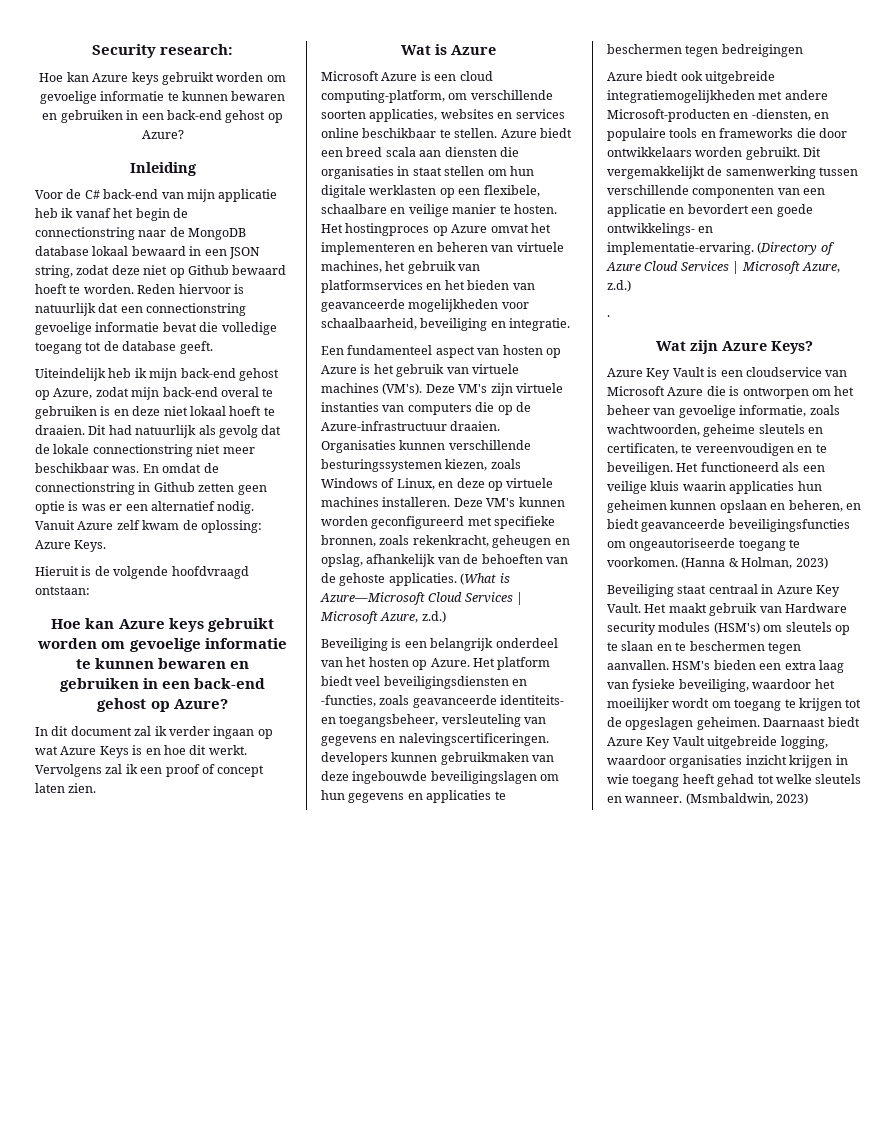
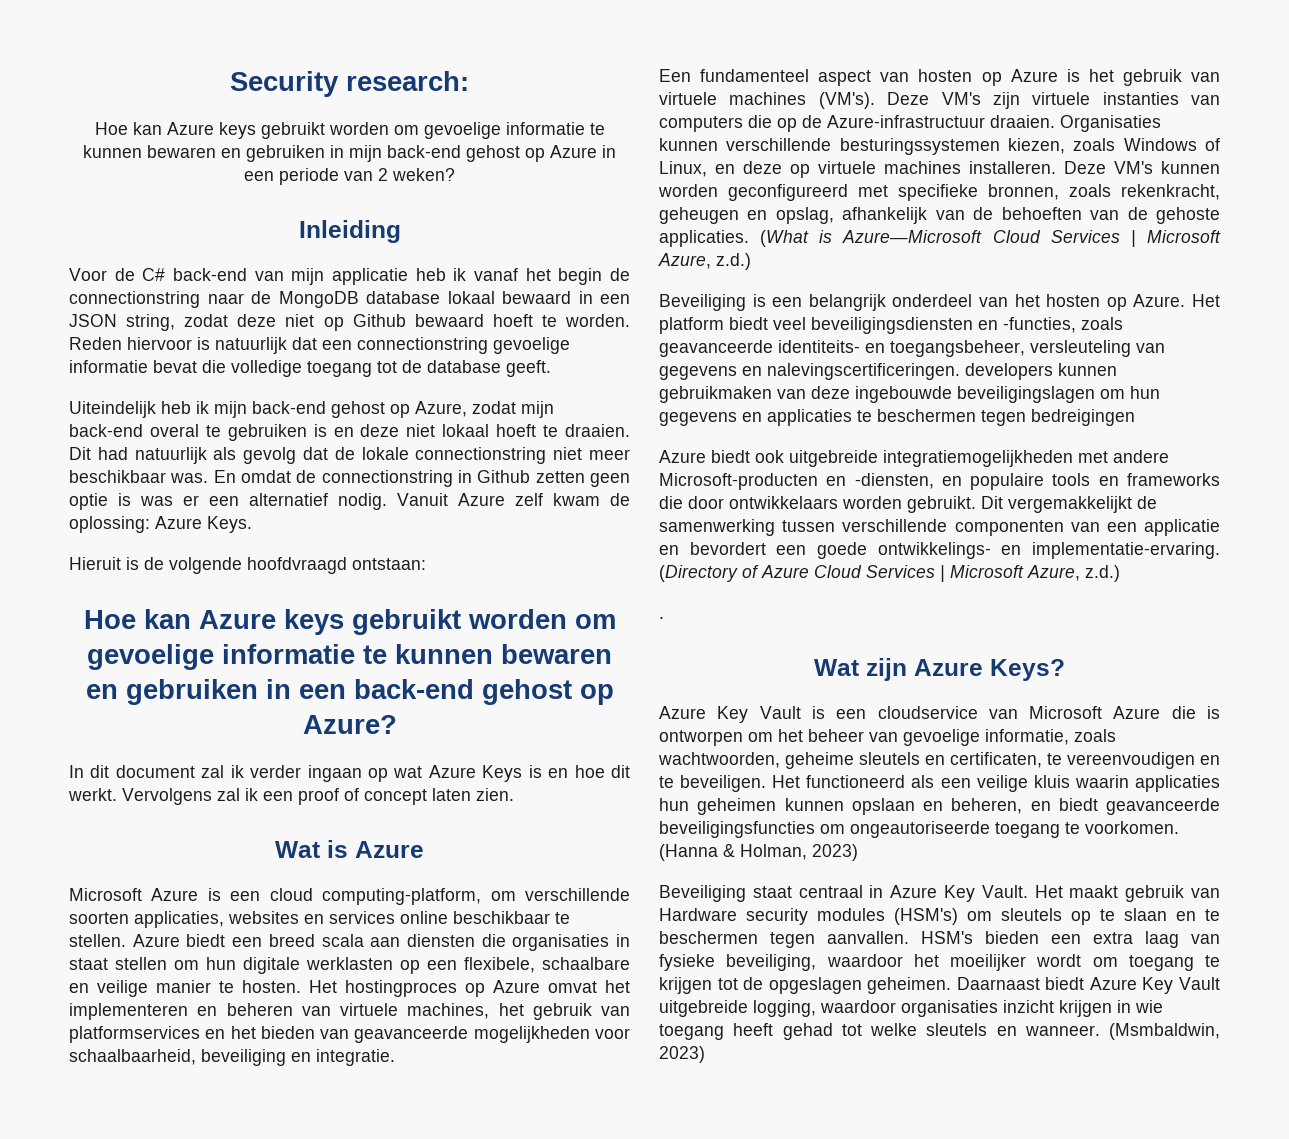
[141,110,283,123] [141,130,184,139] een back-end gehost op Azure? -> [349,145,616,162] [244,168,455,185] mijn back-end gehost op Azure in een periode van 2 weken?

